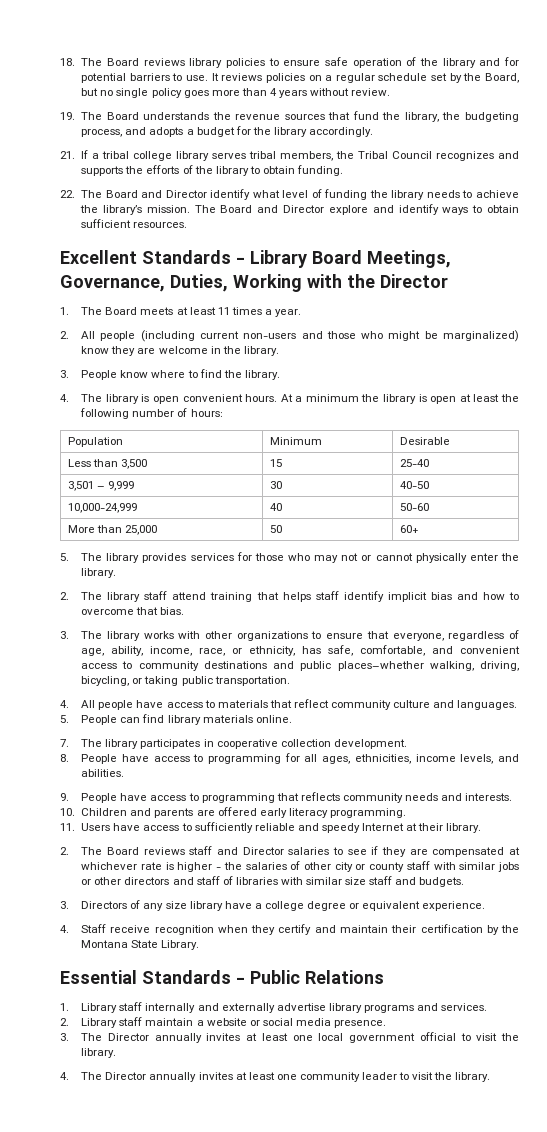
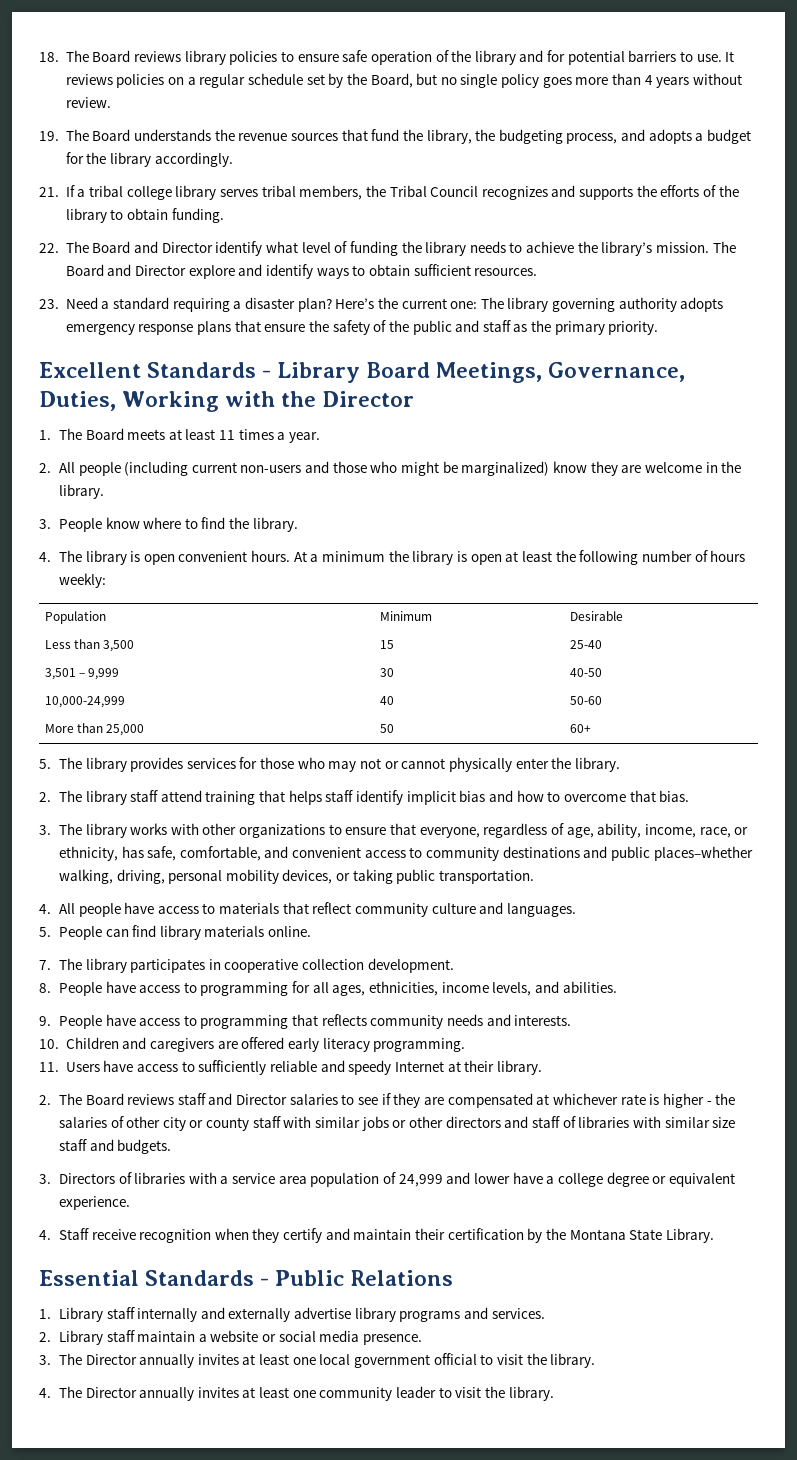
(188, 225) none -> [39,297,724,312] [65,320,659,335] // 23. Need a standard requiring a disaster plan? Here’s the current one: The library governing authority adopts emergency response plans that ensure the safety of the public and staff as the primary priority.
[190,409,223,417] hours: -> [710,550,746,562] [58,573,106,588] hours weekly:
[81,676,130,686] bicycling, -> [168,869,333,884] personal mobility devices,
[154,808,194,818] parents -> [150,1038,215,1052] caregivers
[143,901,223,911] any size library -> [134,1172,510,1187] libraries with a service area population of 24,999 and lower

